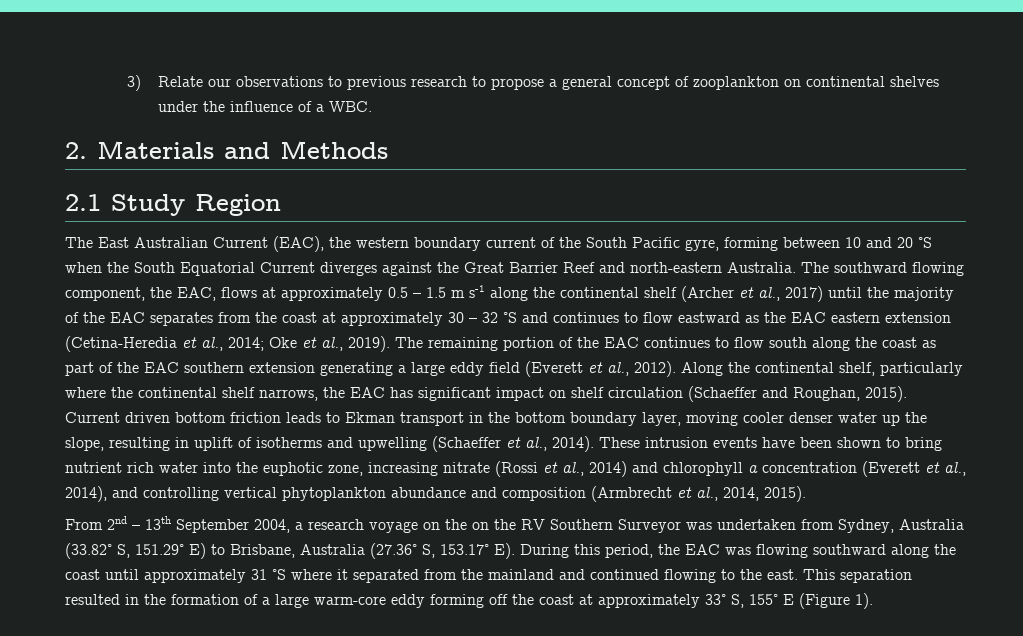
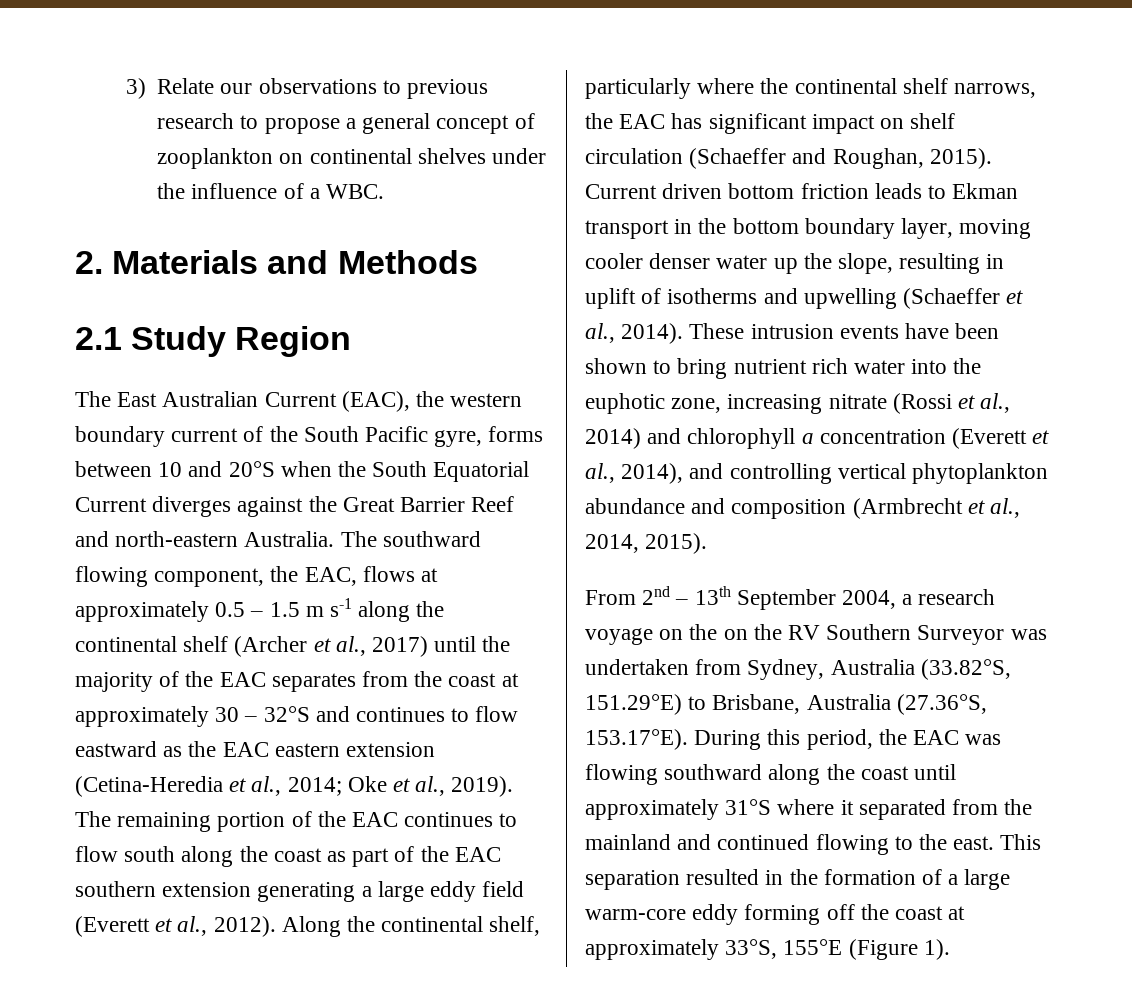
[724,237,778,251] forming -> [488,426,544,442] forms
[897,237,932,248] 20 °S -> [228,461,275,477] 20°S
[482,312,517,323] 32 °S -> [263,706,310,722] 32°S
[65,543,515,559] (33.82° S, 151.29° E) to Brisbane, Australia (27.36° S, 153.17° E). -> [920,659,1011,680] [585,694,987,715] [585,729,688,750] (33.82°S, 151.29°E) to Brisbane, Australia (27.36°S, 153.17°E).
[251,569,286,580] 31 °S -> [725,799,772,815] 31°S
[705,594,794,608] 33° S, 155° E -> [725,939,843,959] 33°S, 155°E

